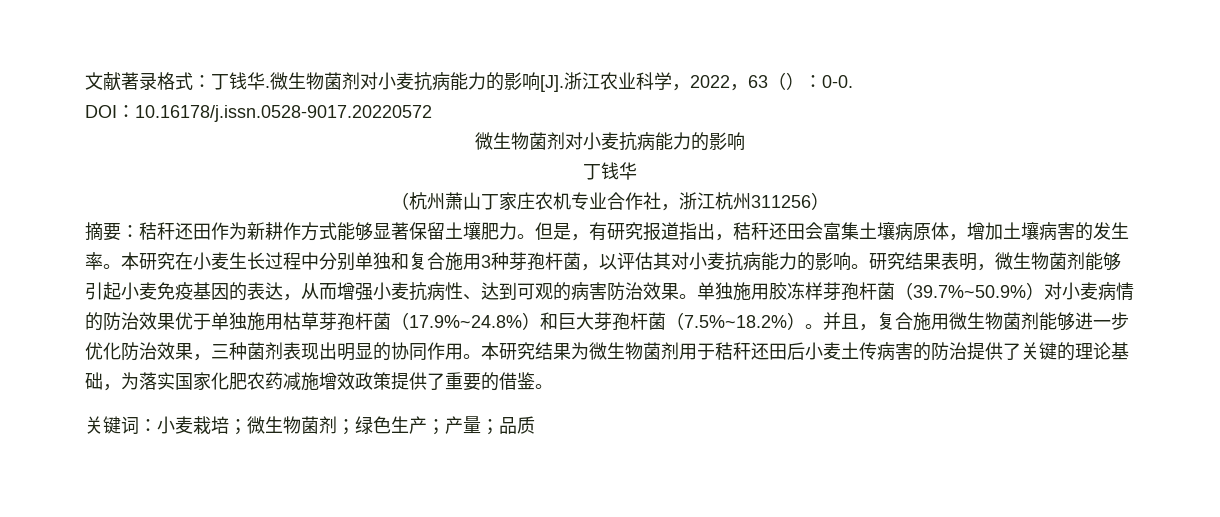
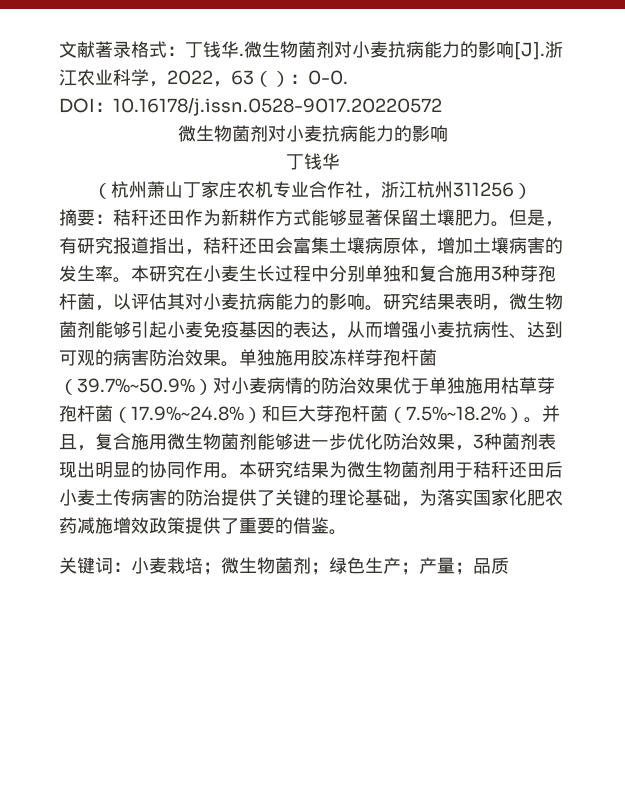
[211,344,229,359] 三 -> [473,434,484,449] 3

